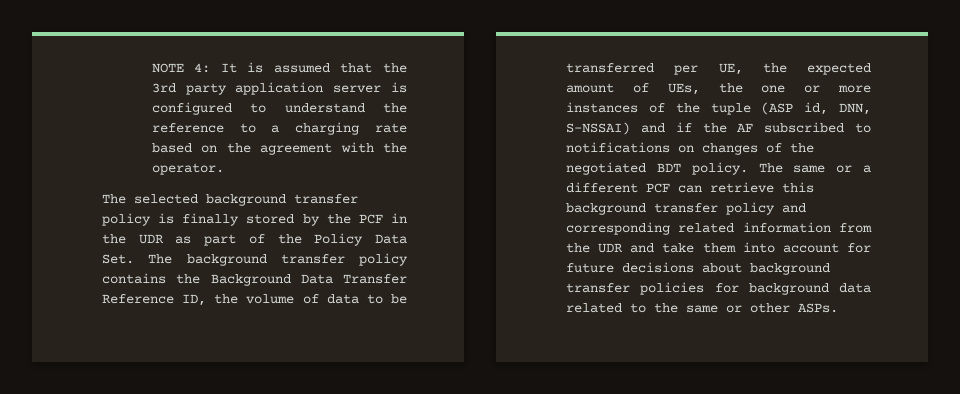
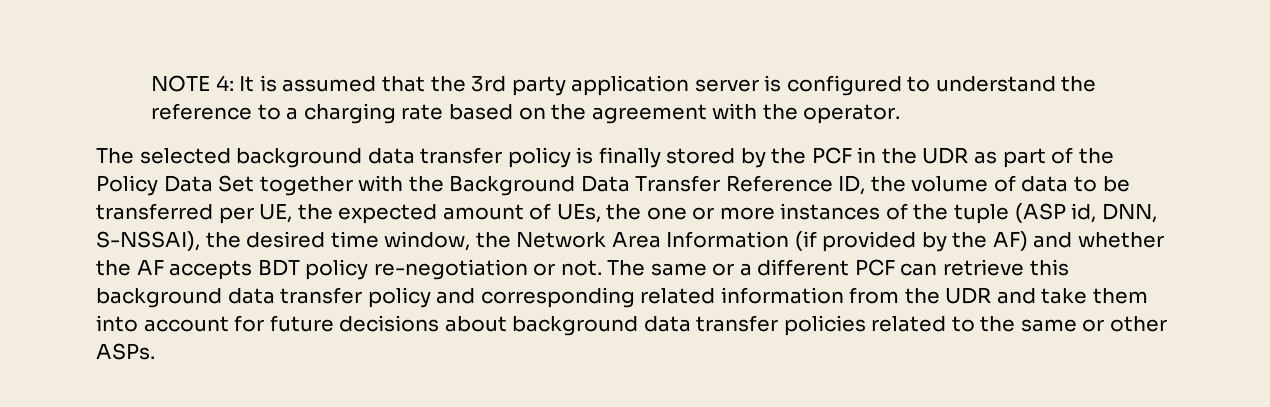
(286, 200) none -> [367,148,415,164] data
[102,253,408,266] [102,273,166,284] Set. The background transfer policy contains -> [218,175,404,196] Set together with
[566,122,871,135] [566,142,814,155] [566,162,748,175] S-NSSAI) and if the AF subscribed to notifications on changes of the negotiated BDT policy. -> [96,231,1165,252] [96,259,602,280] S-NSSAI), the desired time window, the Network Area Information (if provided by the AF) and whether the AF accepts BDT policy re-negotiation or not.
(646, 209) none -> [227,288,275,304] data
(830, 269) none -> [643,316,691,332] data
[714,283,871,295] for background data -> (866, 325) none

